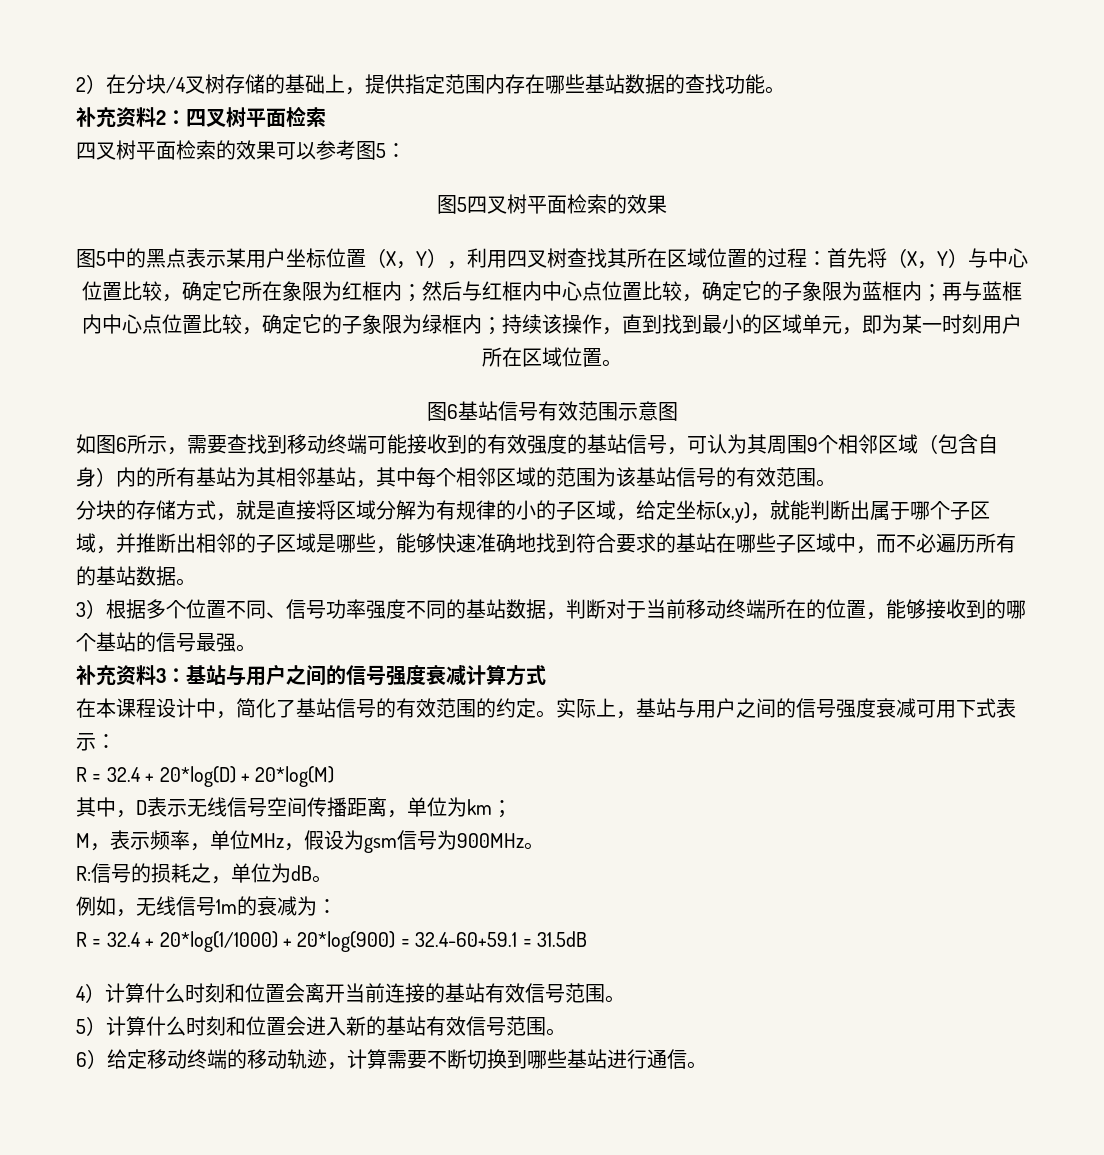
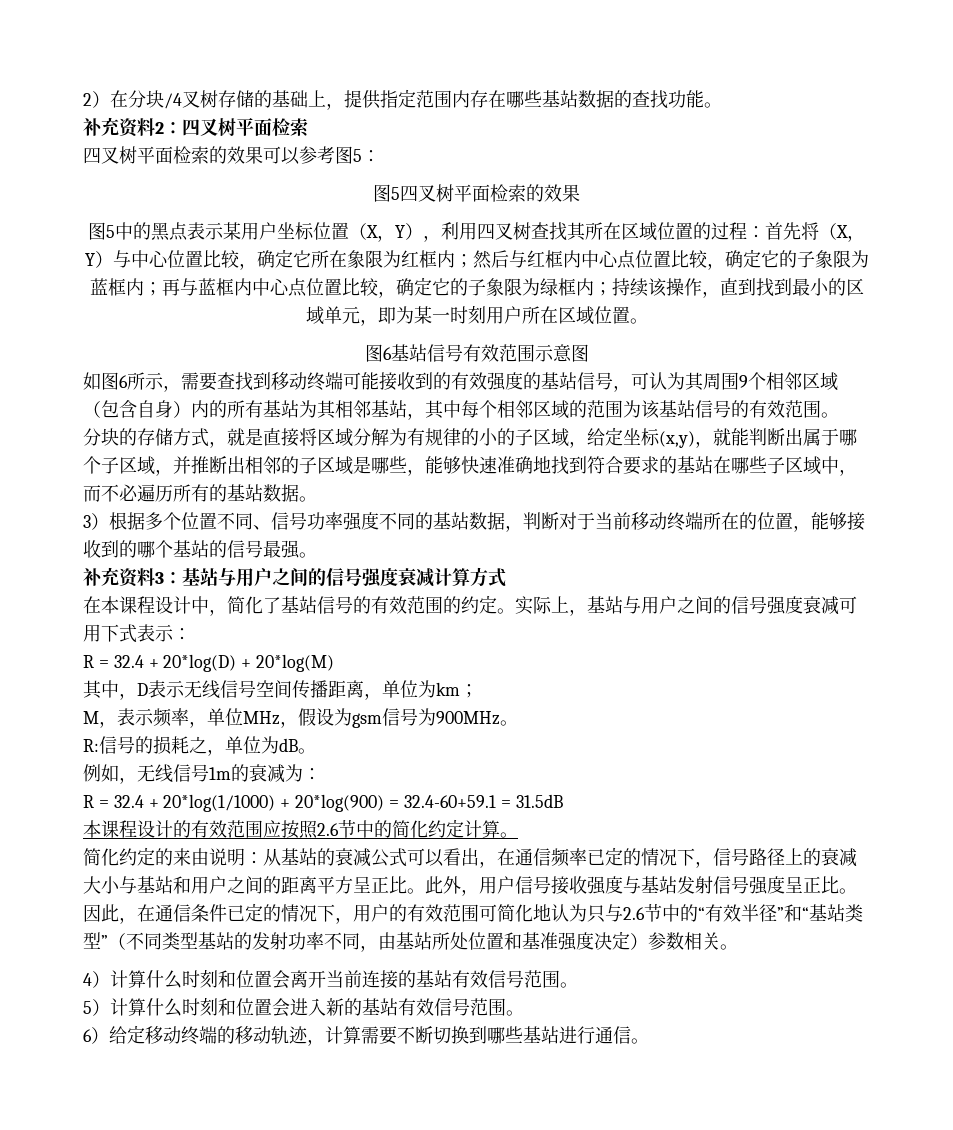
(587, 939) none -> [83,819,518,839] [83,847,857,868] [83,876,857,896] [83,903,863,924] [83,931,738,952] // 本课程设计的有效范围应按照2.6节中的简化约定计算。 // 简化约定的来由说明：从基站的衰减公式可以看出，在通信频率已定的情况下，信号路径上的衰减大小与基站和用户之间的距离平方呈正比。此外，用户信号接收强度与基站发射信号强度呈正比。因此，在通信条件已定的情况下，用户的有效范围可简化地认为只与2.6节中的“有效半径”和“基站类型”（不同类型基站的发射功率不同，由基站所处位置和基准强度决定）参数相关。

